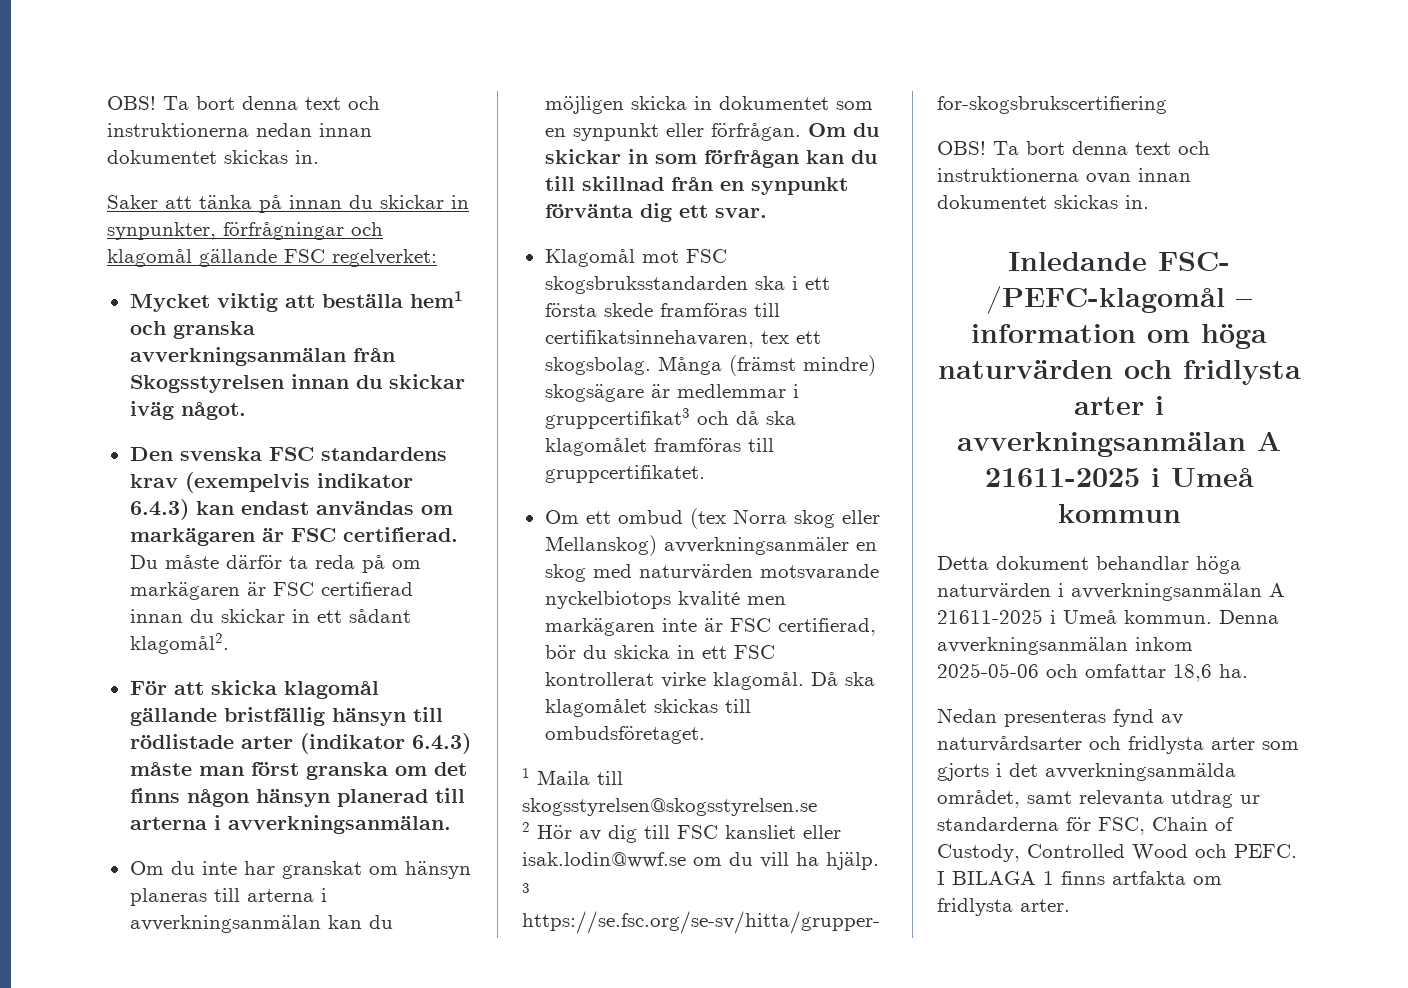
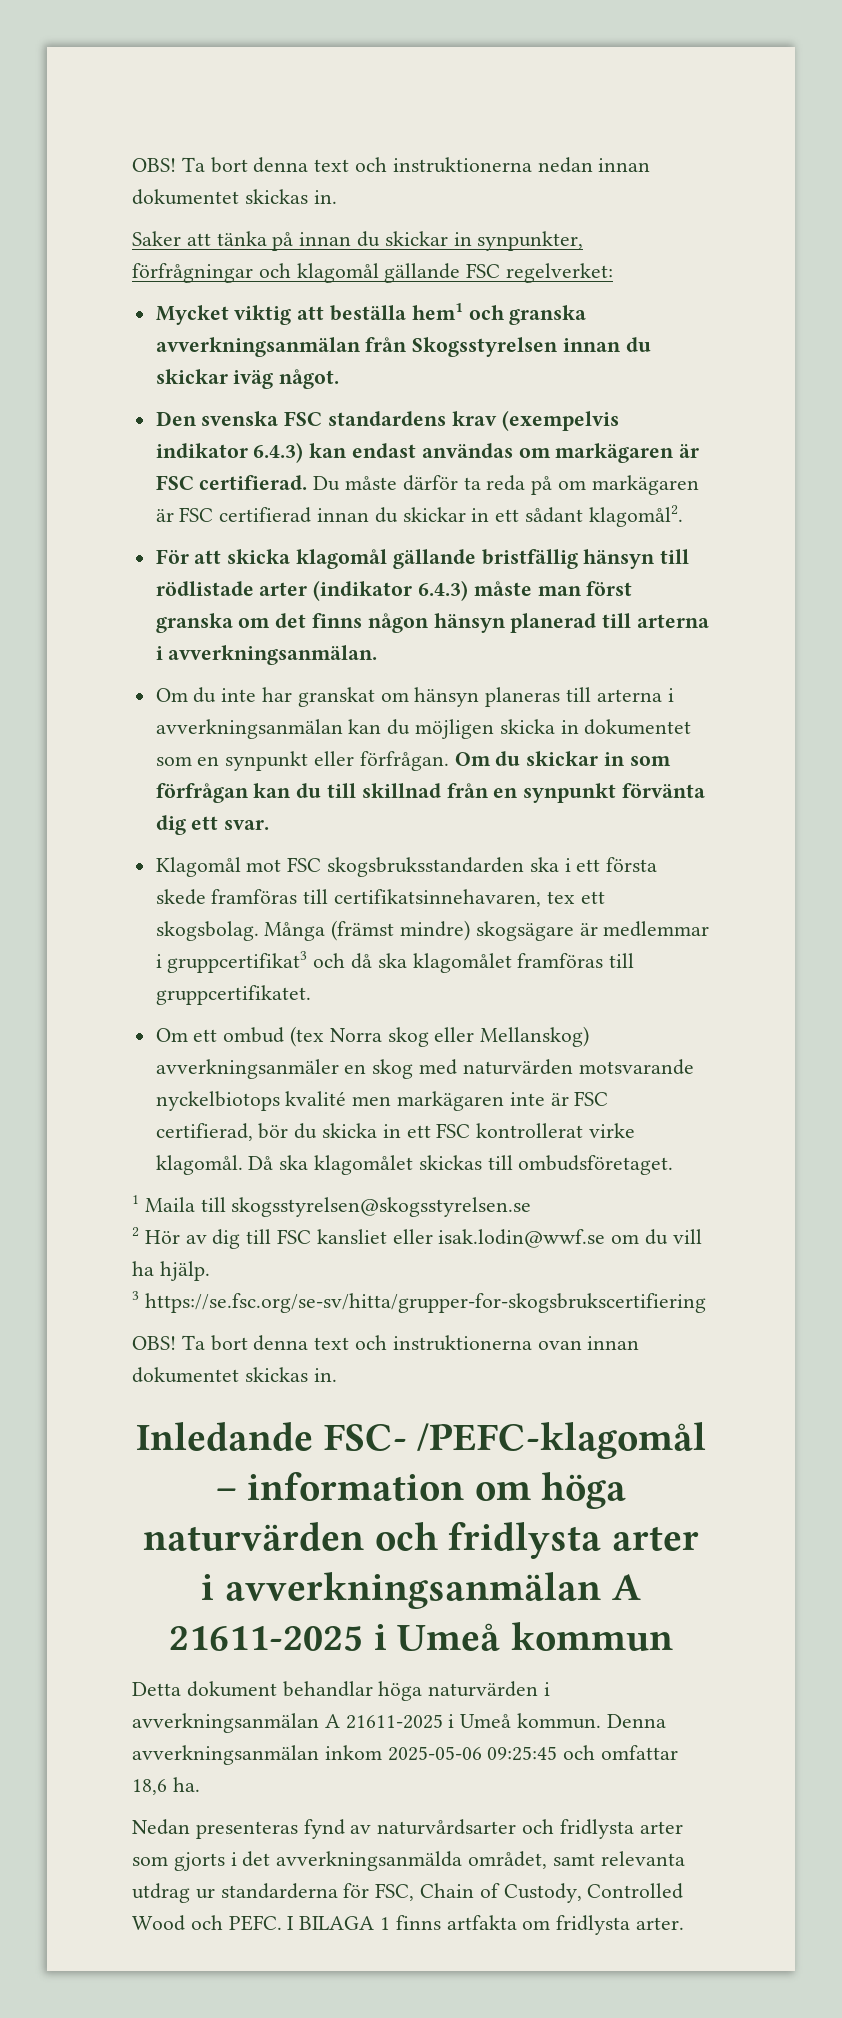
(1039, 670) none -> [487,1746,558,1761] 09:25:45

